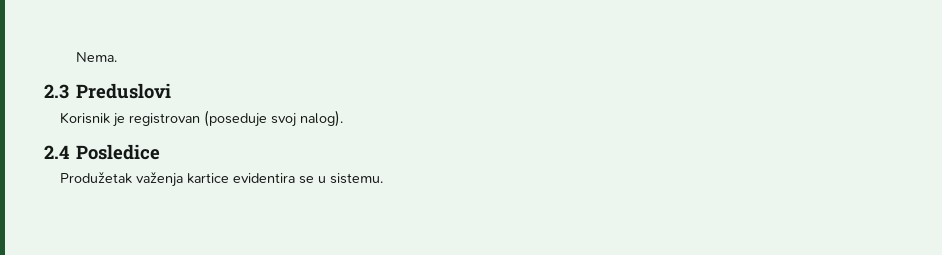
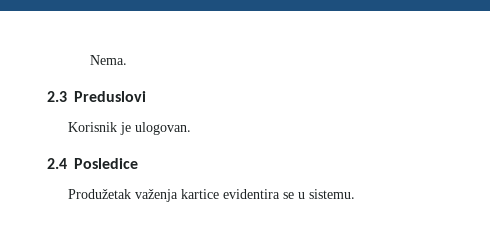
[129,110,344,127] registrovan (poseduje svoj nalog). -> [135,122,192,135] ulogovan.

